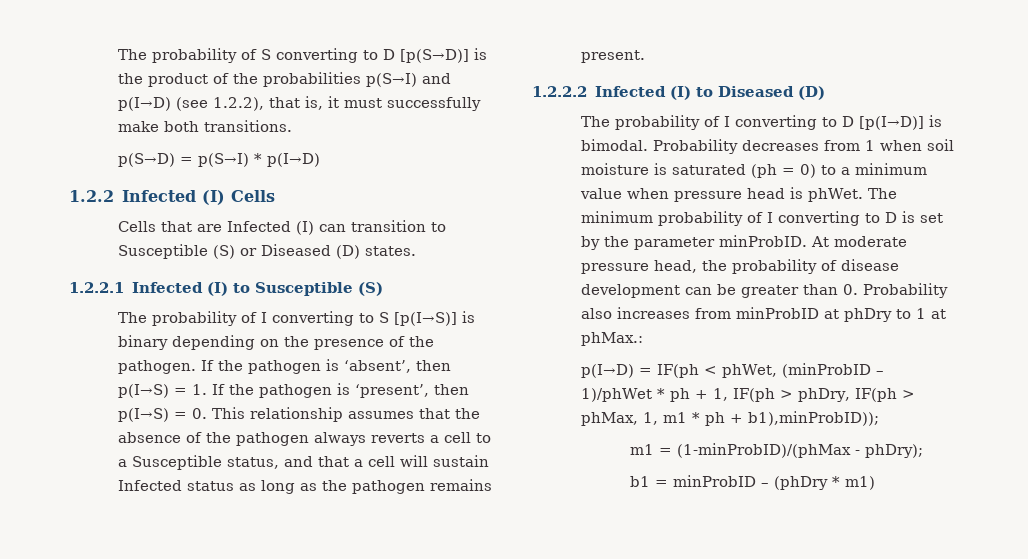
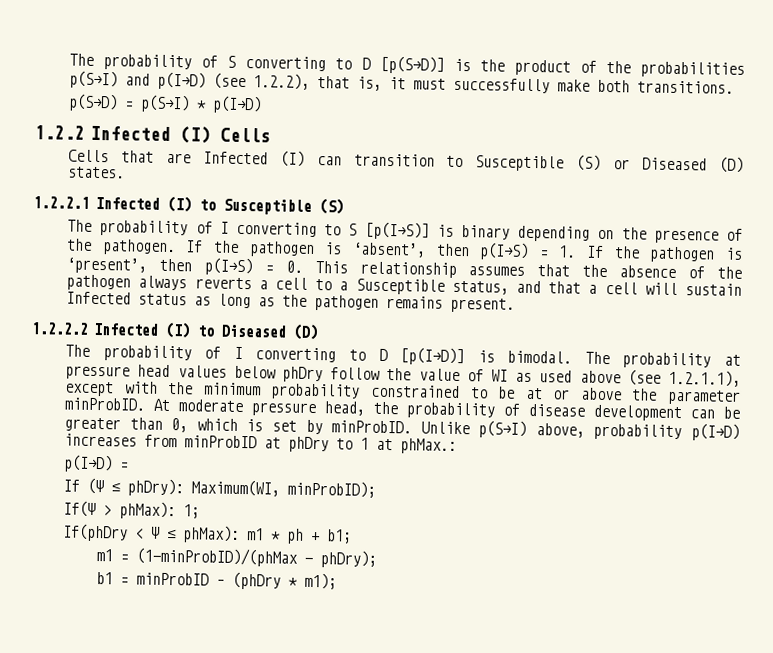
[653,139,955,154] [581,163,928,178] [580,187,898,202] [581,211,944,226] [581,236,601,250] Probability decreases from 1 when soil moisture is saturated (ph = 0) to a minimum value when pressure head is phWet. The minimum probability of I converting to D is set by -> [584,351,741,369] [65,364,742,387] [65,381,622,401] The probability at pressure head values below phDry follow the value of WI as used above (see 1.2.1.1), except with the minimum probability constrained to be at or above
[843,283,949,298] [581,308,613,319] 0. Probability also -> [171,418,740,441] 0, which is set by minProbID. Unlike p(S→I) above, probability p(I→D)
[657,363,885,378] [581,388,916,402] [581,412,659,426] IF(ph < phWet, (minProbID – 1)/phWet * ph + 1, IF(ph > phDry, IF(ph > phMax, 1, -> [63,477,377,498] [63,500,201,520] [63,523,241,544] // If (Ψ ≤ phDry): Maximum(WI, minProbID); // If(Ψ > phMax): 1; // If(phDry < Ψ ≤ phMax):
[748,411,880,426] b1),minProbID)); -> [327,529,353,544] b1;
[845,476,876,490] m1) -> [304,572,338,590] m1);

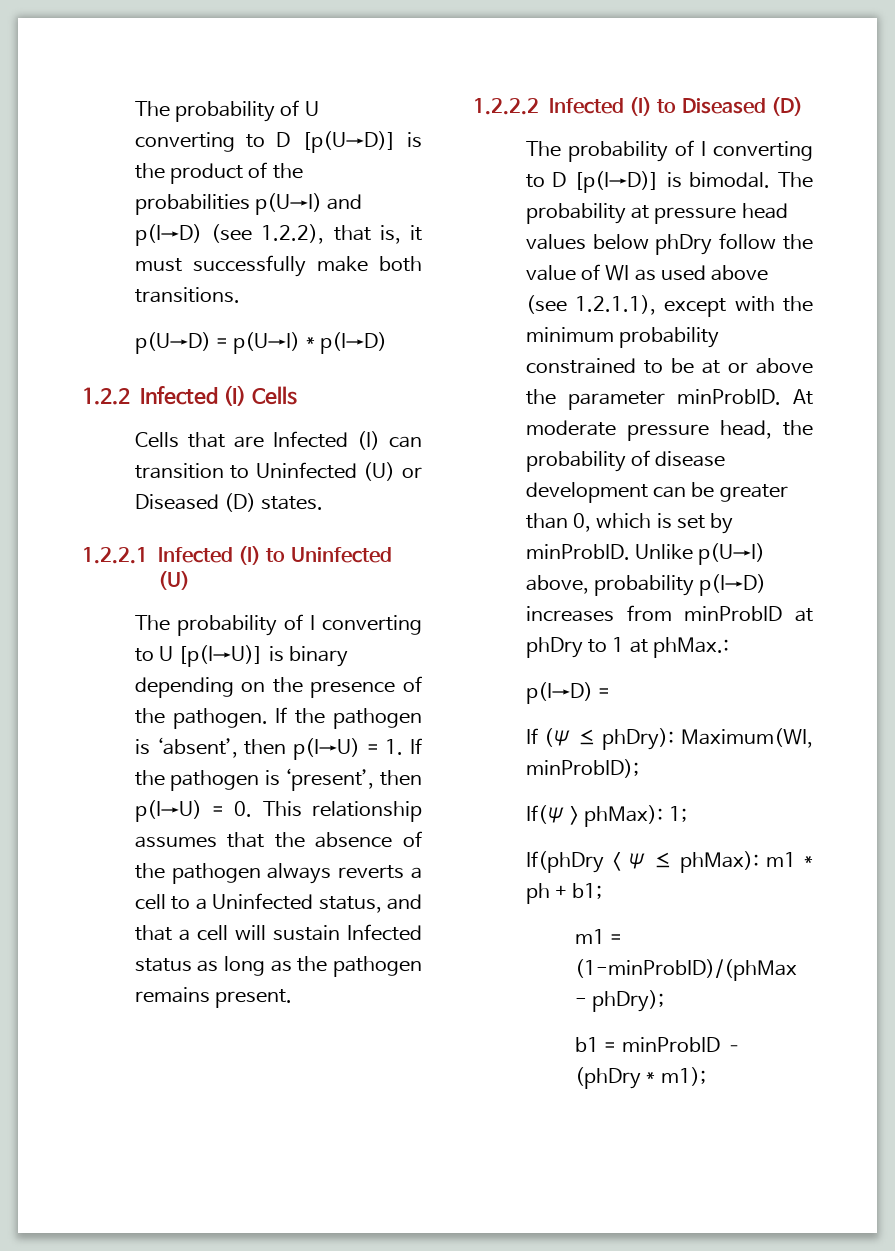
[69,53,445,74] The probability of S converting to D [p(S→D)] -> [134,100,319,122] [134,131,396,153] The probability of U converting to D [p(U→D)]
[69,70,119,89] p(S→I) -> [255,193,323,215] p(U→I)
[68,93,191,113] p(S→D) = p(S→I) -> [134,332,301,354] p(U→D) = p(U→I)
[475,154,602,172] Susceptible (S) -> [255,462,396,481] Uninfected (U)
[223,198,345,215] [67,219,430,240] Susceptible (S) // The probability of I converting to S [p(I→S)] -> [290,547,392,563] [157,571,190,590] [134,614,422,636] [134,645,264,667] Uninfected (U) // The probability of I converting to U [p(I→U)]
[479,242,530,260] p(I→S) -> [292,738,360,760] p(I→U)
[203,257,253,276] p(I→S) -> [134,800,202,822] p(I→U)
[355,278,445,295] Susceptible -> [212,893,314,910] Uninfected
[478,420,528,438] p(S→I) -> [698,543,766,565] p(U→I)

